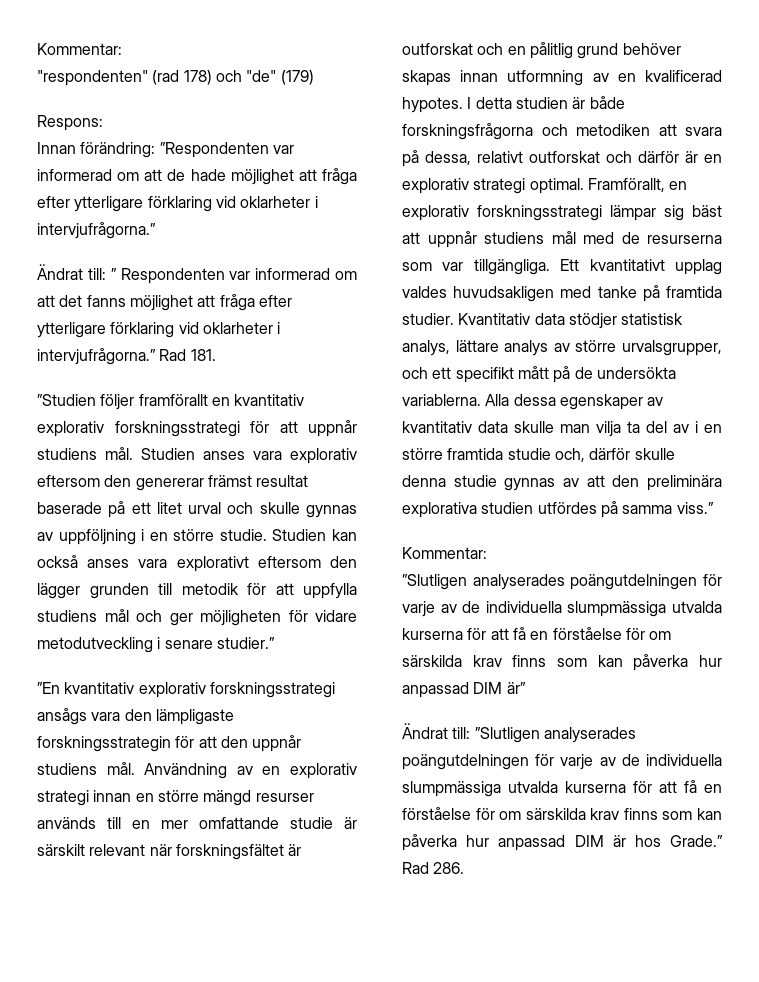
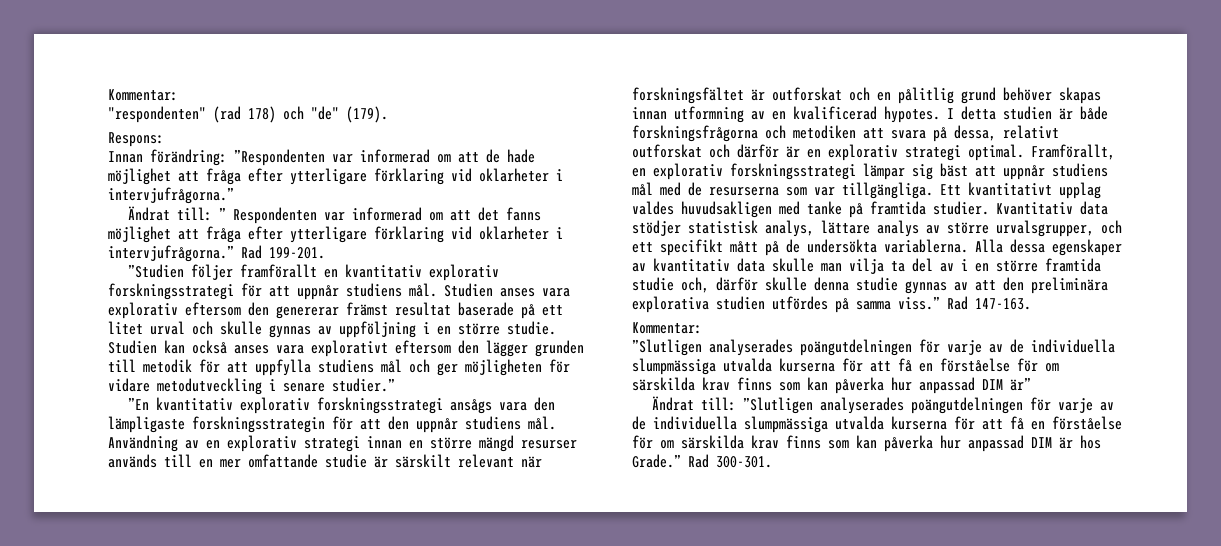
[280,70,314,85] (179) -> [346,106,388,123] (179).
[190,349,216,361] 181. -> [269,247,325,259] 199-201.
(714, 508) none -> [947,296,1031,310] Rad 147-163.
[433,862,465,874] 286. -> [716,456,772,468] 300-301.

